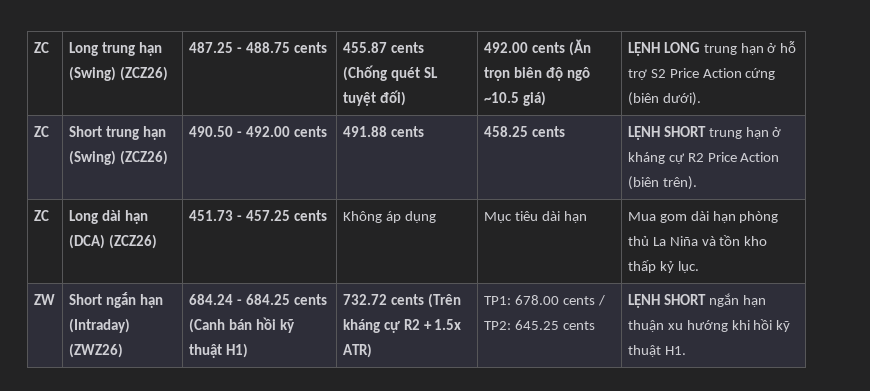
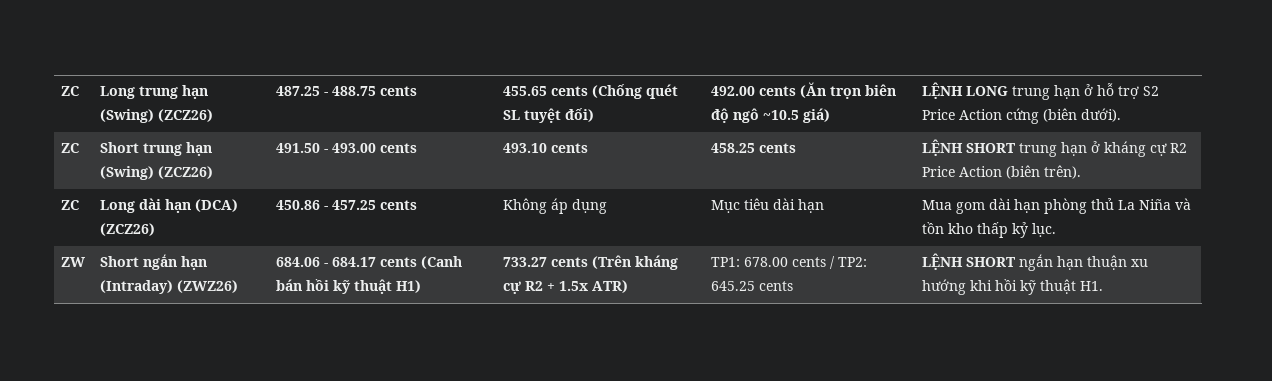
[342,42,387,53] 455.87 -> [503,86,548,96] 455.65
[188,126,327,137] [342,126,387,137] 490.50 - 492.00 cents | 491.88 -> [276,143,418,153] [503,143,548,153] 491.50 - 493.00 cents | 493.10
[188,210,233,221] 451.73 -> [276,200,321,210] 450.86
[188,294,290,305] 684.24 - 684.25 -> [276,257,377,267] 684.06 - 684.17
[342,294,387,305] 732.72 -> [503,257,548,267] 733.27

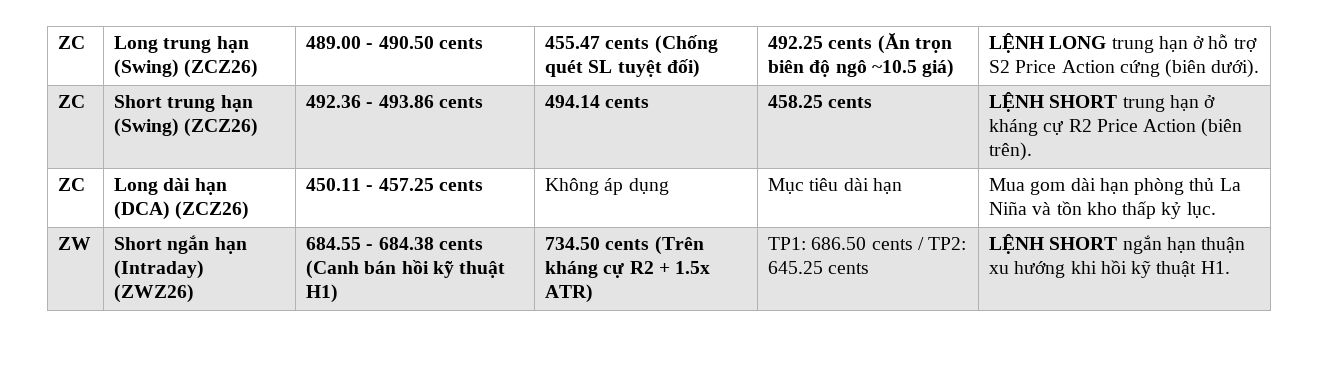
[276,86,418,96] [503,86,548,96] 487.25 - 488.75 cents | 455.65 -> [306,36,483,49] [545,36,601,49] 489.00 - 490.50 cents | 455.47
[711,86,756,96] 492.00 -> [768,36,824,49] 492.25
[276,143,418,153] [503,143,548,153] 491.50 - 493.00 cents | 493.10 -> [306,95,483,108] [545,95,601,108] 492.36 - 493.86 cents | 494.14
[276,200,321,210] 450.86 -> [306,178,362,191] 450.11
[276,257,377,267] 684.06 - 684.17 -> [306,237,434,250] 684.55 - 684.38
[503,257,548,267] 733.27 -> [545,237,601,250] 734.50
[744,257,789,267] 678.00 -> [811,237,867,250] 686.50

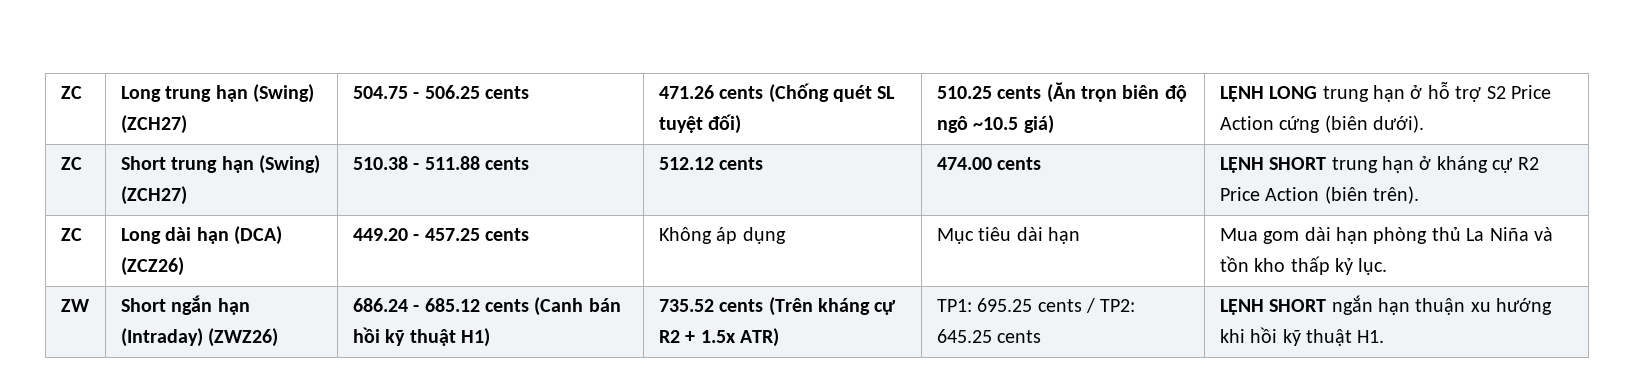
[184,59,259,78] [306,36,483,49] [545,36,601,49] (ZCZ26) | 489.00 - 490.50 cents | 455.47 -> [120,115,187,134] [352,85,530,99] [658,85,714,99] (ZCH27) | 504.75 - 506.25 cents | 471.26
[768,36,824,49] 492.25 -> [936,86,992,99] 510.25
[184,118,259,137] [306,95,483,108] [545,95,650,108] [768,95,824,108] (ZCZ26) | 492.36 - 493.86 cents | 494.14 cents | 458.25 -> [120,186,187,205] [352,156,530,170] [658,157,764,170] [936,157,992,170] (ZCH27) | 510.38 - 511.88 cents | 512.12 cents | 474.00
[306,178,362,191] 450.11 -> [352,228,408,241] 449.20
[306,237,434,250] 684.55 - 684.38 -> [352,298,480,312] 686.24 - 685.12
[545,237,601,250] 734.50 -> [658,299,714,312] 735.52
[811,237,867,250] 686.50 -> [977,298,1033,312] 695.25

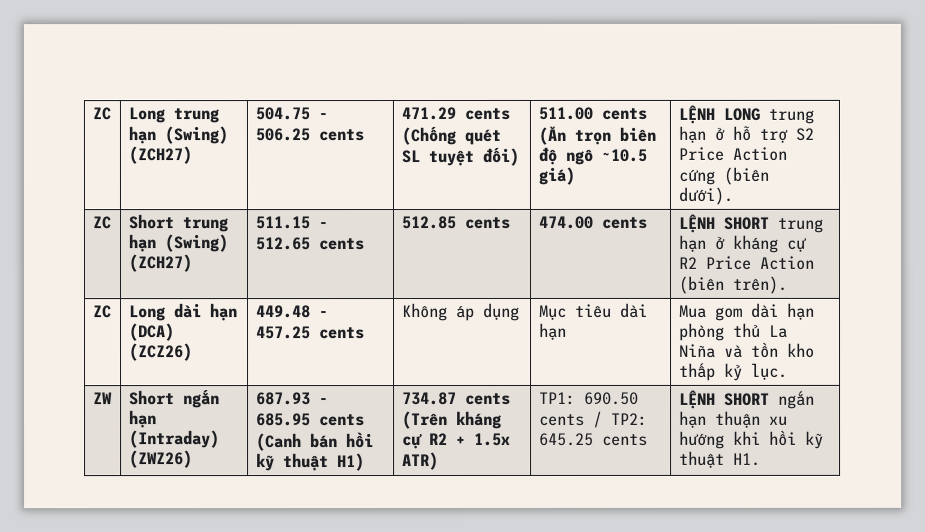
[658,85,714,99] 471.26 -> [400,107,456,121] 471.29
[936,86,992,99] 510.25 -> [537,106,593,120] 511.00
[352,156,530,170] [658,157,714,170] 510.38 - 511.88 cents | 512.12 -> [254,216,328,230] [254,237,364,251] [400,216,456,230] 511.15 - 512.65 cents | 512.85
[352,228,408,241] 449.20 -> [255,305,311,319] 449.48
[352,298,480,312] 686.24 - 685.12 -> [255,392,329,406] [255,413,311,427] 687.93 - 685.95
[658,299,714,312] 735.52 -> [401,392,457,406] 734.87
[977,298,1033,312] 695.25 -> [583,391,639,405] 690.50

